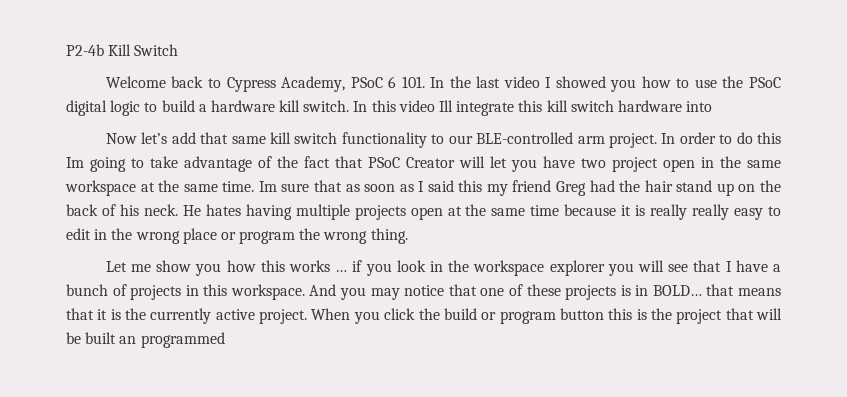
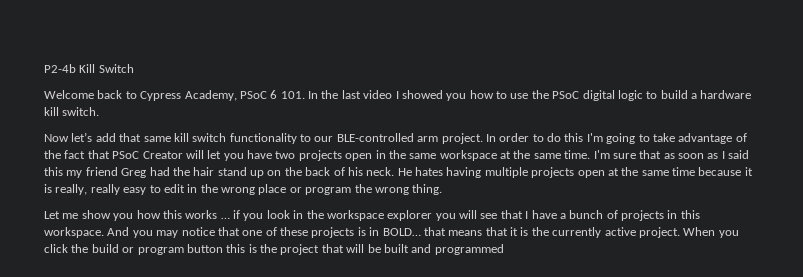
[353,100,713,116] In this video Ill integrate this kill switch hardware into -> (100, 111) none
[66,157,84,168] Im -> [586,133,603,142] I'm
[612,157,658,172] project -> [298,150,342,161] projects
[258,181,277,192] Im -> [593,150,610,159] I'm
[650,204,688,220] really -> [55,184,88,195] really,
[119,336,137,344] an -> [411,244,432,253] and

